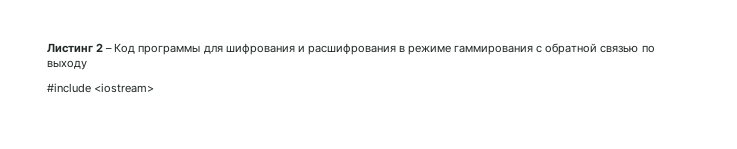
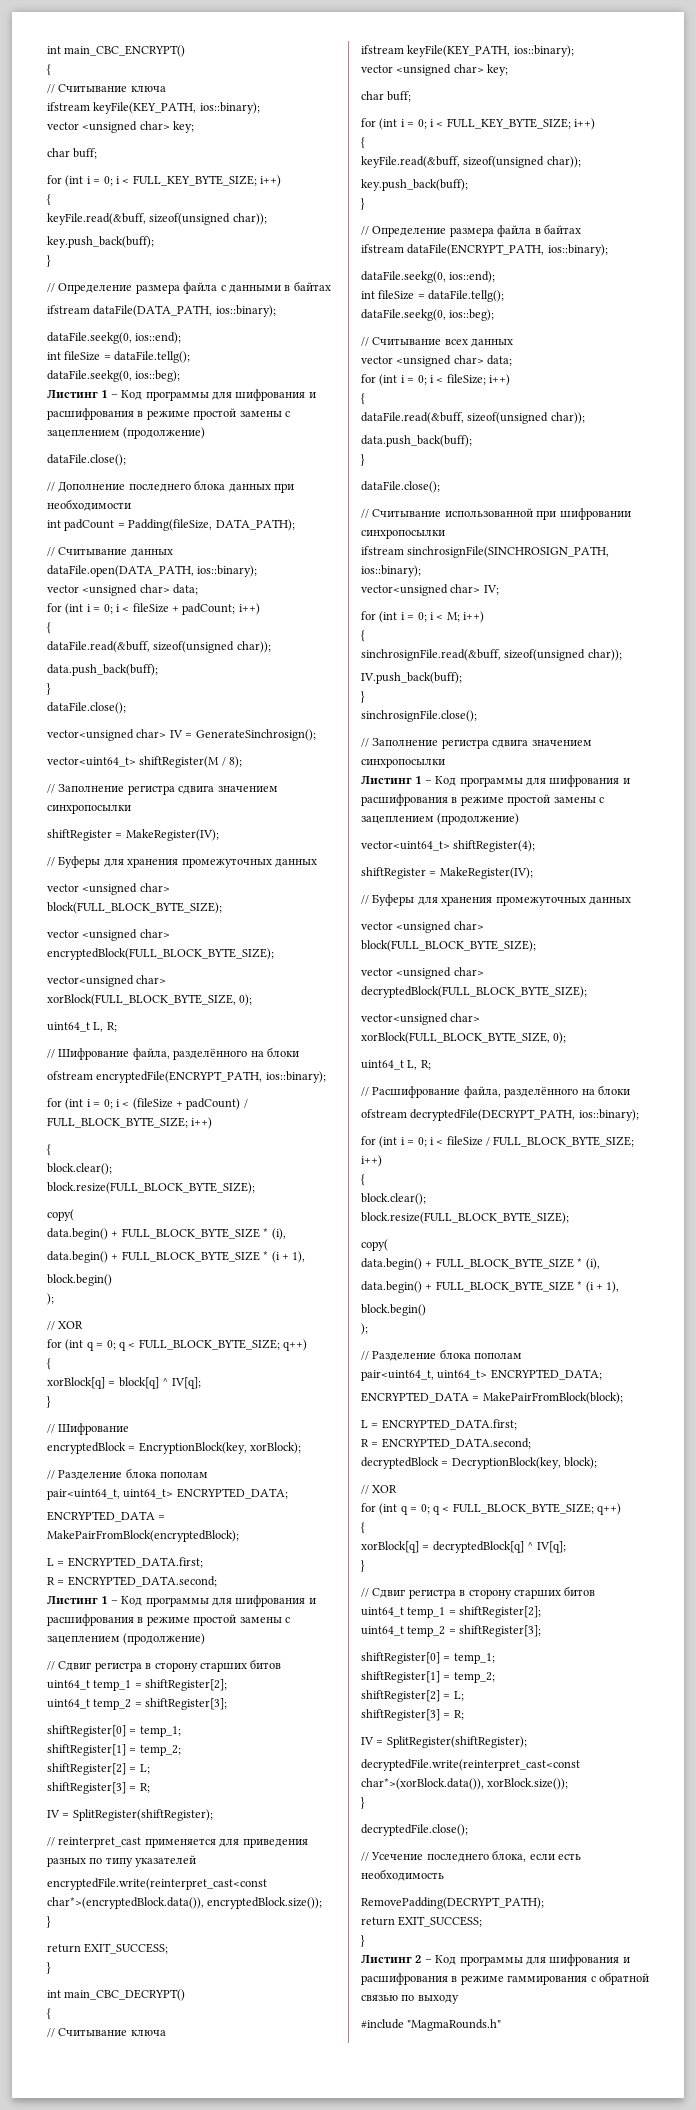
(47, 48) none -> [47,45,186,57] [47,64,51,76] [47,84,166,93] [47,102,260,114] [47,121,195,133] [47,148,98,159] [47,175,281,187] [47,194,51,206] [47,213,267,225] [47,236,154,248] [47,255,51,267] [47,281,331,294] [47,305,276,317] [47,332,182,344] [47,351,191,363] [47,370,181,382] [47,389,316,401] [47,408,290,420] [47,427,206,439] [47,454,126,466] [47,480,294,493] [47,499,131,511] [47,519,295,531] [47,547,173,557] [47,565,258,577] [47,584,199,596] [47,603,260,615] [47,622,51,634] [47,641,271,653] [47,664,158,676] [47,683,51,695] [47,702,126,714] [47,729,316,741] [47,756,243,768] [47,784,278,795] [47,804,131,814] [47,829,219,841] [47,856,317,868] [47,883,170,895] [47,902,222,914] [47,929,170,941] [47,948,274,960] [47,975,167,987] [47,994,253,1006] [47,1022,117,1032] [47,1047,299,1060] [47,1071,326,1083] [47,1098,248,1110] [47,1117,213,1129] [47,1144,51,1156] [47,1163,112,1175] [47,1182,255,1194] [47,1209,74,1221] [47,1228,286,1240] [47,1251,306,1263] [47,1274,112,1286] [47,1293,54,1305] [47,1321,84,1330] [47,1339,307,1351] [47,1358,51,1370] [47,1377,201,1389] [47,1396,51,1408] [47,1423,130,1435] [47,1442,302,1454] [47,1468,209,1480] [47,1488,288,1500] [47,1511,166,1522] [47,1530,239,1542] [47,1557,203,1568] [47,1576,217,1587] [47,1595,316,1607] [47,1614,290,1626] [47,1633,206,1645] [47,1659,282,1672] [47,1679,228,1691] [47,1698,228,1710] [47,1725,181,1737] [47,1744,181,1756] [47,1763,150,1775] [47,1782,150,1794] [47,1809,213,1821] [47,1837,308,1848] [47,1855,197,1867] [47,1878,267,1890] [47,1897,323,1909] [47,1916,51,1928] [47,1943,169,1954] [47,1962,51,1974] [47,1989,186,2001] [47,2008,51,2020] [47,2028,166,2037] [361,45,574,57] [361,64,509,76] [361,91,412,102] [361,118,595,130] [361,137,365,149] [361,156,581,168] [361,179,468,191] [361,198,365,210] [361,224,581,237] [361,244,608,256] [361,271,496,283] [361,290,505,302] [361,309,495,321] [361,337,514,347] [361,355,513,367] [361,374,510,386] [361,393,365,405] [361,412,585,424] [361,435,472,447] [361,454,365,466] [361,481,440,493] [361,508,631,520] [361,529,445,539] [361,546,610,558] [361,565,421,577] [361,584,499,596] [361,611,484,623] [361,630,365,642] [361,649,622,661] [361,672,462,684] [361,691,365,703] [361,710,477,722] [361,738,592,749] [361,758,445,768] [361,775,630,787] [361,794,604,806] [361,813,520,825] [361,840,536,852] [361,867,533,879] [361,894,631,906] [361,921,484,933] [361,940,536,952] [361,967,484,979] [361,986,587,998] [361,1013,481,1025] [361,1032,567,1044] [361,1060,431,1070] [361,1085,630,1098] [361,1109,639,1121] [361,1136,635,1148] [361,1155,382,1167] [361,1174,365,1186] [361,1193,426,1205] [361,1212,569,1224] [361,1239,388,1251] [361,1258,600,1270] [361,1281,620,1293] [361,1304,426,1316] [361,1323,368,1335] [361,1349,523,1361] [361,1369,602,1381] [361,1392,623,1404] [361,1419,517,1430] [361,1438,531,1449] [361,1457,598,1469] [361,1485,398,1494] [361,1503,621,1515] [361,1522,365,1534] [361,1541,566,1553] [361,1560,365,1572] [361,1586,596,1599] [361,1606,542,1618] [361,1625,542,1637] [361,1652,495,1664] [361,1671,495,1683] [361,1690,464,1702] [361,1709,464,1721] [361,1736,527,1748] [361,1759,580,1771] [361,1778,569,1790] [361,1797,365,1809] [361,1824,468,1836] [361,1850,581,1862] [361,1869,444,1881] [361,1897,544,1909] [361,1916,483,1927] [361,1935,365,1947] int main_CBC_ENCRYPT() // { // // Считывание ключа // ifstream keyFile(KEY_PATH, ios::binary); // vector <unsigned char> key; // char buff; // for (int i = 0; i < FULL_KEY_BYTE_SIZE; i++) // { // keyFile.read(&buff, sizeof(unsigned char)); // key.push_back(buff); // } // // Определение размера файла с данными в байтах // ifstream dataFile(DATA_PATH, ios::binary); // dataFile.seekg(0, ios::end); // int fileSize = dataFile.tellg(); // dataFile.seekg(0, ios::beg); // Листинг 1 – Код программы для шифрования и расшифрования в режиме простой замены с зацеплением (продолжение) // dataFile.close(); // // Дополнение последнего блока данных при необходимости // int padCount = Padding(fileSize, DATA_PATH); // // Считывание данных // dataFile.open(DATA_PATH, ios::binary); // vector <unsigned char> data; // for (int i = 0; i < fileSize + padCount; i++) // { // dataFile.read(&buff, sizeof(unsigned char)); // data.push_back(buff); // } // dataFile.close(); // vector<unsigned char> IV = GenerateSinchrosign(); // vector<uint64_t> shiftRegister(M / 8); // // Заполнение регистра сдвига значением синхропосылки // shiftRegister = MakeRegister(IV); // // Буферы для хранения промежуточных данных // vector <unsigned char> block(FULL_BLOCK_BYTE_SIZE); // vector <unsigned char> encryptedBlock(FULL_BLOCK_BYTE_SIZE); // vector<unsigned char> xorBlock(FULL_BLOCK_BYTE_SIZE, 0); // uint64_t L, R; // // Шифрование файла, разделённого на блоки // ofstream encryptedFile(ENCRYPT_PATH, ios::binary); // for (int i = 0; i < (fileSize + padCount) / FULL_BLOCK_BYTE_SIZE; i++) // { // block.clear(); // block.resize(FULL_BLOCK_BYTE_SIZE); // copy( // data.begin() + FULL_BLOCK_BYTE_SIZE * (i), // data.begin() + FULL_BLOCK_BYTE_SIZE * (i + 1), // block.begin() // ); // // XOR // for (int q = 0; q < FULL_BLOCK_BYTE_SIZE; q++) // { // xorBlock[q] = block[q] ^ IV[q]; // } // // Шифрование // encryptedBlock = EncryptionBlock(key, xorBlock); // // Разделение блока пополам // pair<uint64_t, uint64_t> ENCRYPTED_DATA; // ENCRYPTED_DATA = MakePairFromBlock(encryptedBlock); // L = ENCRYPTED_DATA.first; // R = ENCRYPTED_DATA.second; // Листинг 1 – Код программы для шифрования и расшифрования в режиме простой замены с зацеплением (продолжение) // // Сдвиг регистра в сторону старших битов // uint64_t temp_1 = shiftRegister[2]; // uint64_t temp_2 = shiftRegister[3]; // shiftRegister[0] = temp_1; // shiftRegister[1] = temp_2; // shiftRegister[2] = L; // shiftRegister[3] = R; // IV = SplitRegister(shiftRegister); // // reinterpret_cast применяется для приведения разных по типу указателей // encryptedFile.write(reinterpret_cast<const char*>(encryptedBlock.data()), encryptedBlock.size()); // } // return EXIT_SUCCESS; // } // int main_CBC_DECRYPT() // { // // Считывание ключа // ifstream keyFile(KEY_PATH, ios::binary); // vector <unsigned char> key; // char buff; // for (int i = 0; i < FULL_KEY_BYTE_SIZE; i++) // { // keyFile.read(&buff, sizeof(unsigned char)); // key.push_back(buff); // } // // Определение размера файла в байтах // ifstream dataFile(ENCRYPT_PATH, ios::binary); // dataFile.seekg(0, ios::end); // int fileSize = dataFile.tellg(); // dataFile.seekg(0, ios::beg); // // Считывание всех данных // vector <unsigned char> data; // for (int i = 0; i < fileSize; i++) // { // dataFile.read(&buff, sizeof(unsigned char)); // data.push_back(buff); // } // dataFile.close(); // // Считывание использованной при шифровании синхропосылки // ifstream sinchrosignFile(SINCHROSIGN_PATH, ios::binary); // vector<unsigned char> IV; // for (int i = 0; i < M; i++) // { // sinchrosignFile.read(&buff, sizeof(unsigned char)); // IV.push_back(buff); // } // sinchrosignFile.close(); // // Заполнение регистра сдвига значением синхропосылки // Листинг 1 – Код программы для шифрования и расшифрования в режиме простой замены с зацеплением (продолжение) // vector<uint64_t> shiftRegister(4); // shiftRegister = MakeRegister(IV); // // Буферы для хранения промежуточных данных // vector <unsigned char> block(FULL_BLOCK_BYTE_SIZE); // vector <unsigned char> decryptedBlock(FULL_BLOCK_BYTE_SIZE); // vector<unsigned char> xorBlock(FULL_BLOCK_BYTE_SIZE, 0); // uint64_t L, R; // // Расшифрование файла, разделённого на блоки // ofstream decryptedFile(DECRYPT_PATH, ios::binary); // for (int i = 0; i < fileSize / FULL_BLOCK_BYTE_SIZE; i++) // { // block.clear(); // block.resize(FULL_BLOCK_BYTE_SIZE); // copy( // data.begin() + FULL_BLOCK_BYTE_SIZE * (i), // data.begin() + FULL_BLOCK_BYTE_SIZE * (i + 1), // block.begin() // ); // // Разделение блока пополам // pair<uint64_t, uint64_t> ENCRYPTED_DATA; // ENCRYPTED_DATA = MakePairFromBlock(block); // L = ENCRYPTED_DATA.first; // R = ENCRYPTED_DATA.second; // decryptedBlock = DecryptionBlock(key, block); // // XOR // for (int q = 0; q < FULL_BLOCK_BYTE_SIZE; q++) // { // xorBlock[q] = decryptedBlock[q] ^ IV[q]; // } // // Сдвиг регистра в сторону старших битов // uint64_t temp_1 = shiftRegister[2]; // uint64_t temp_2 = shiftRegister[3]; // shiftRegister[0] = temp_1; // shiftRegister[1] = temp_2; // shiftRegister[2] = L; // shiftRegister[3] = R; // IV = SplitRegister(shiftRegister); // decryptedFile.write(reinterpret_cast<const char*>(xorBlock.data()), xorBlock.size()); // } // decryptedFile.close(); // // Усечение последнего блока, если есть необходимость // RemovePadding(DECRYPT_PATH); // return EXIT_SUCCESS; // } //
[94,83,155,93] <iostream> -> [407,2019,502,2031] "MagmaRounds.h"

